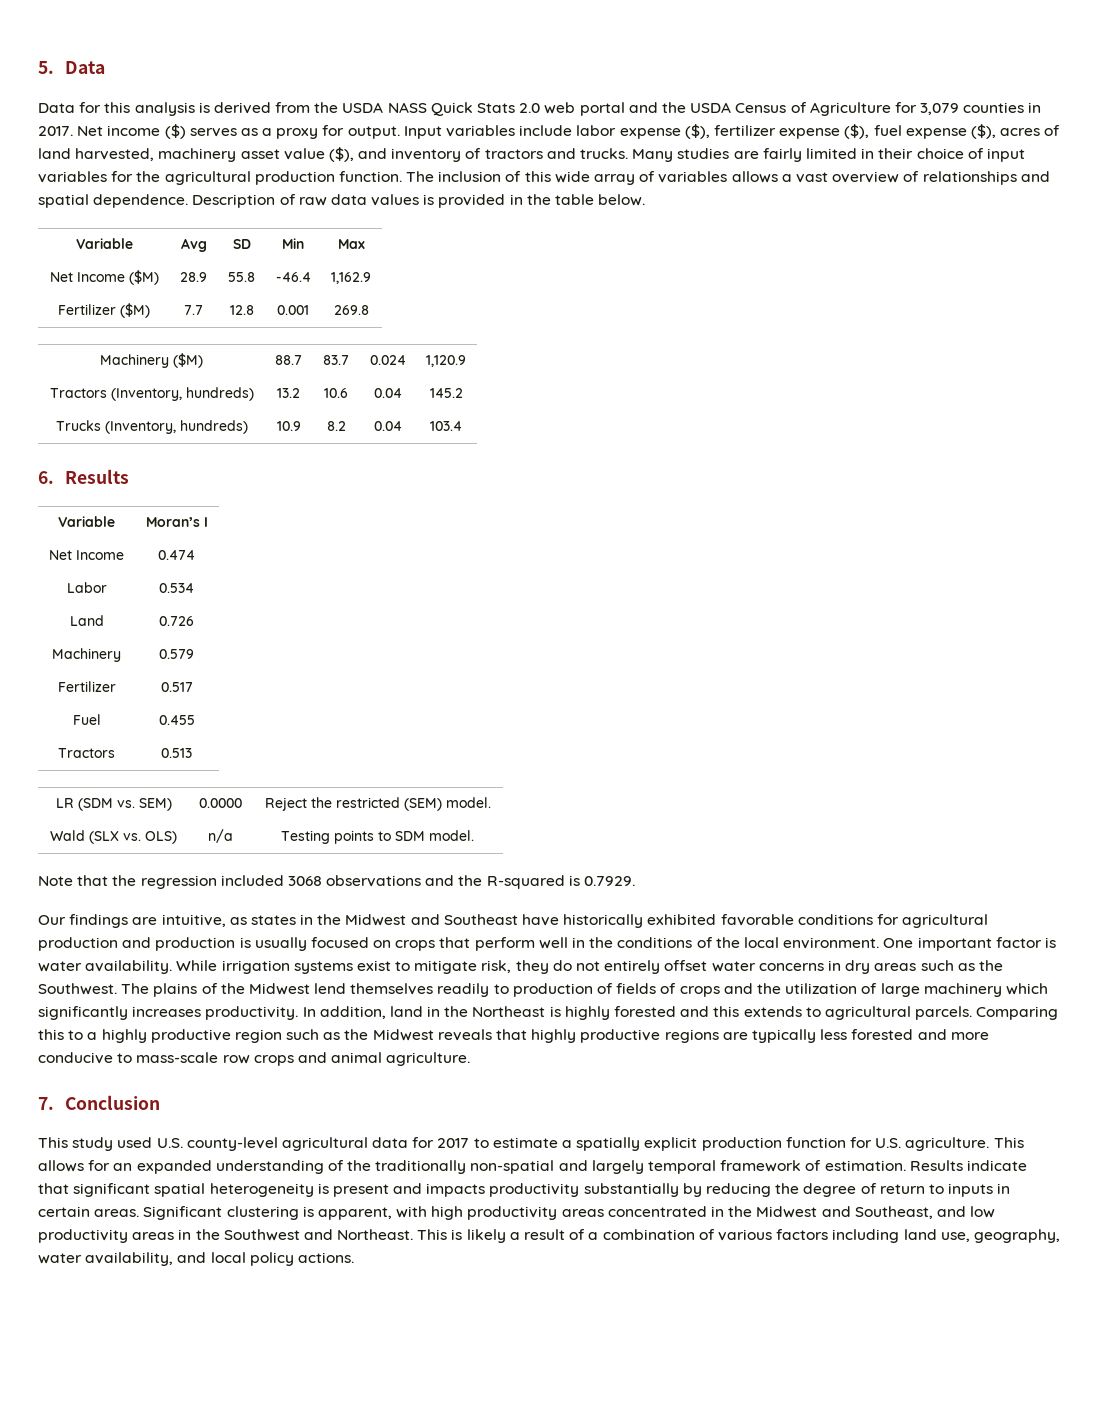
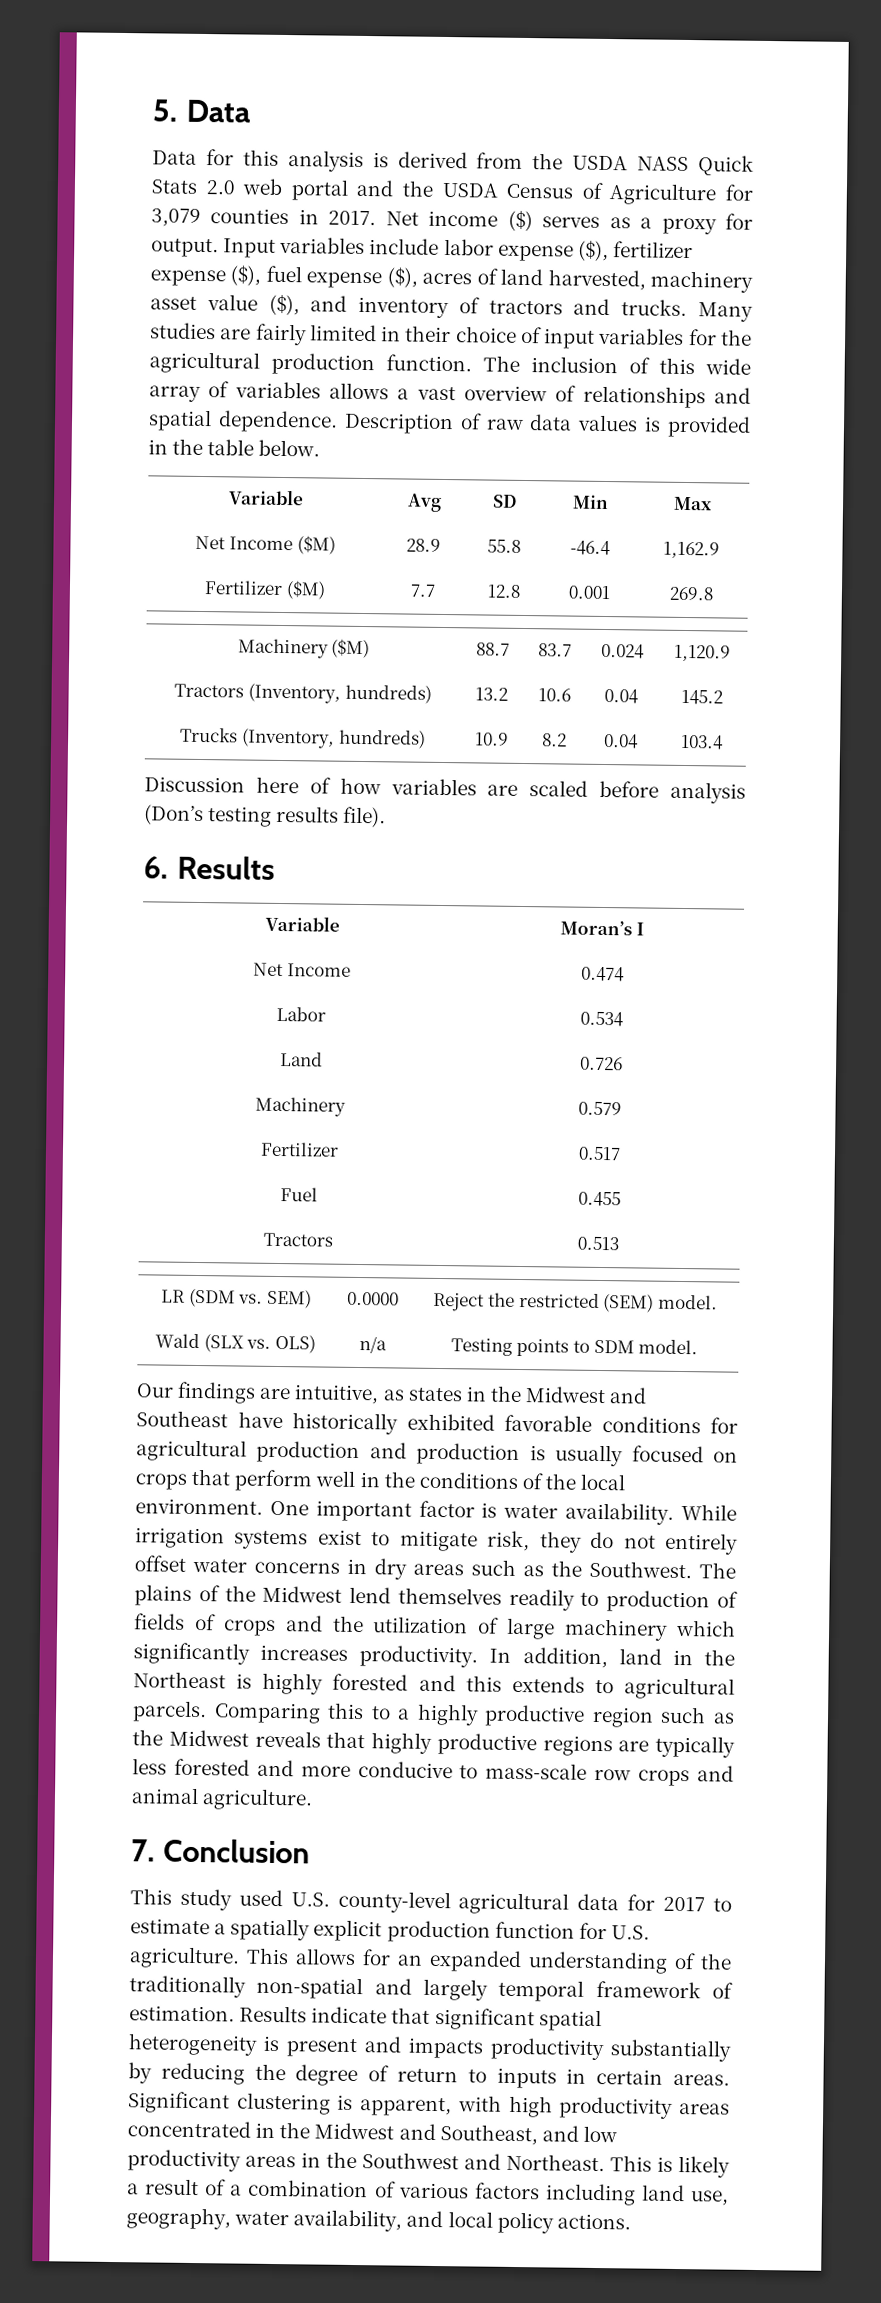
(462, 426) none -> [144,776,746,804] [144,804,387,828] // Discussion here of how variables are scaled before analysis (Don’s testing results file).
[38,875,636,889] // Note that the regression included 3068 observations and the R-squared is 0.7929. -> (699, 1347) none

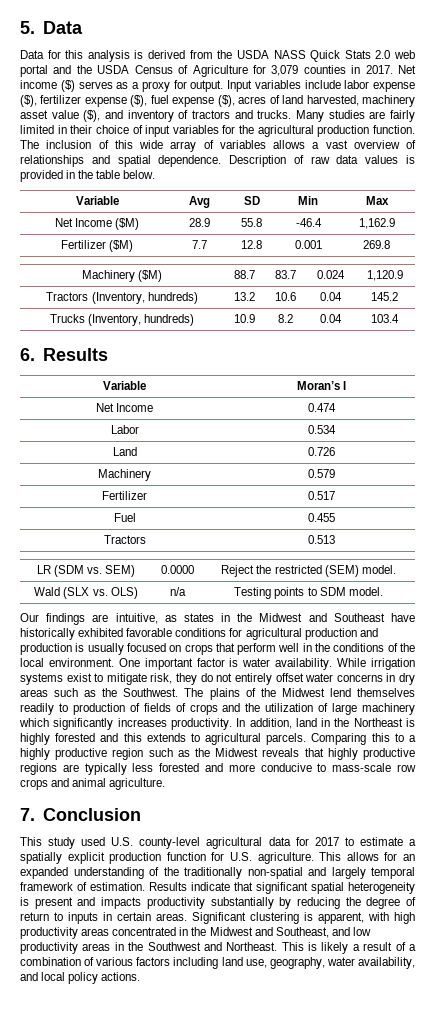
[144,776,746,804] [144,804,387,828] // Discussion here of how variables are scaled before analysis (Don’s testing results file). -> (399, 318) none

